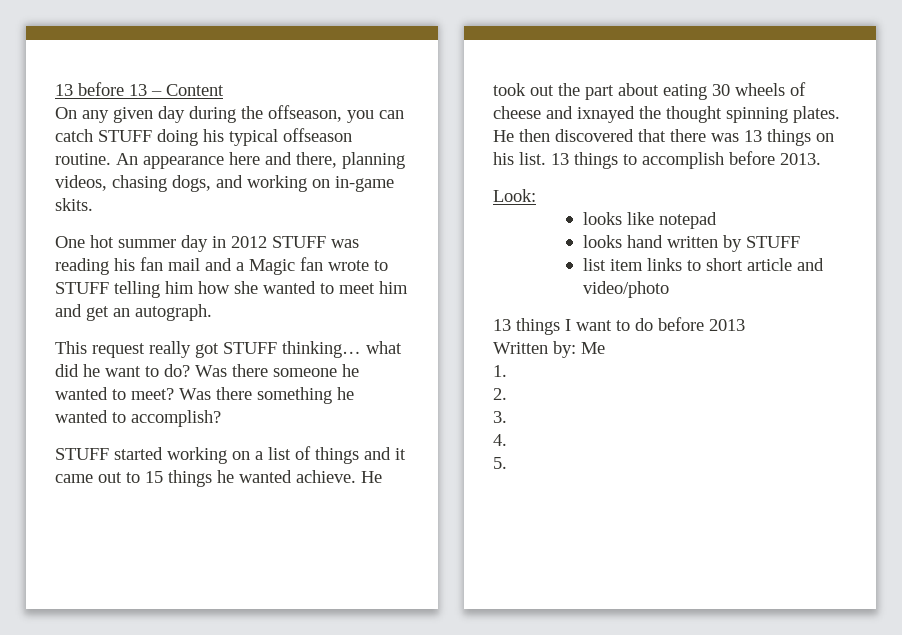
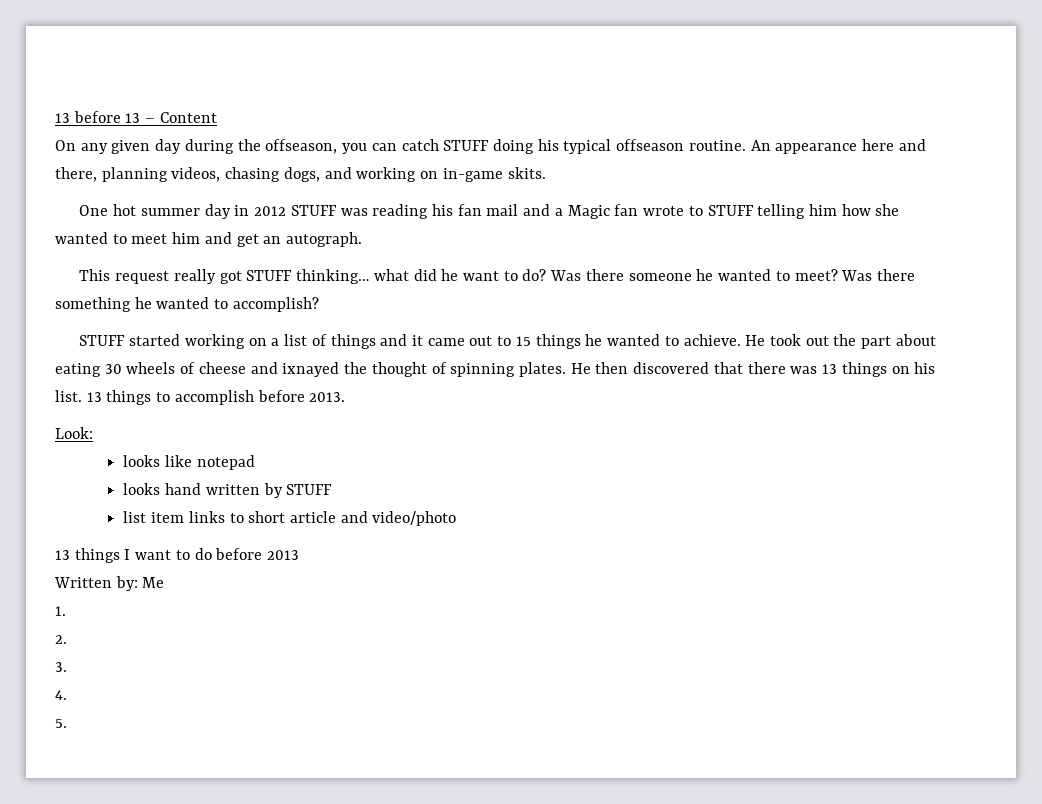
(292, 476) none -> [664,336,679,346] to
(722, 114) none -> [431,362,447,374] of

